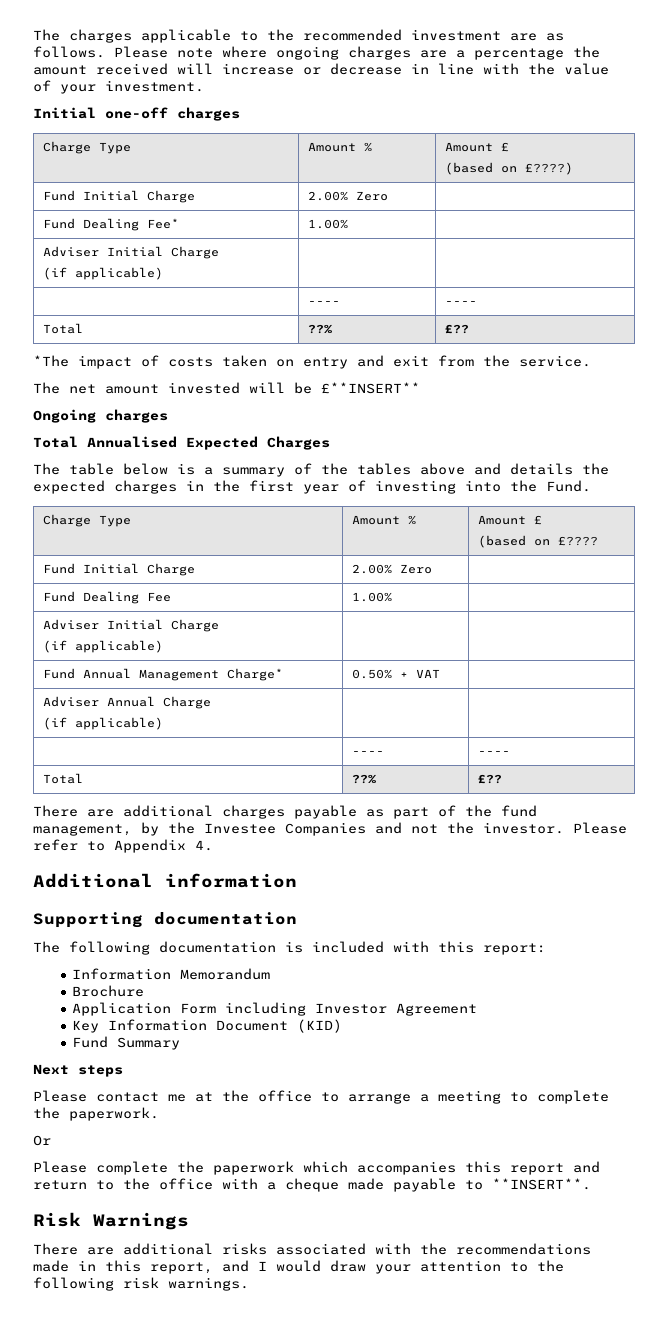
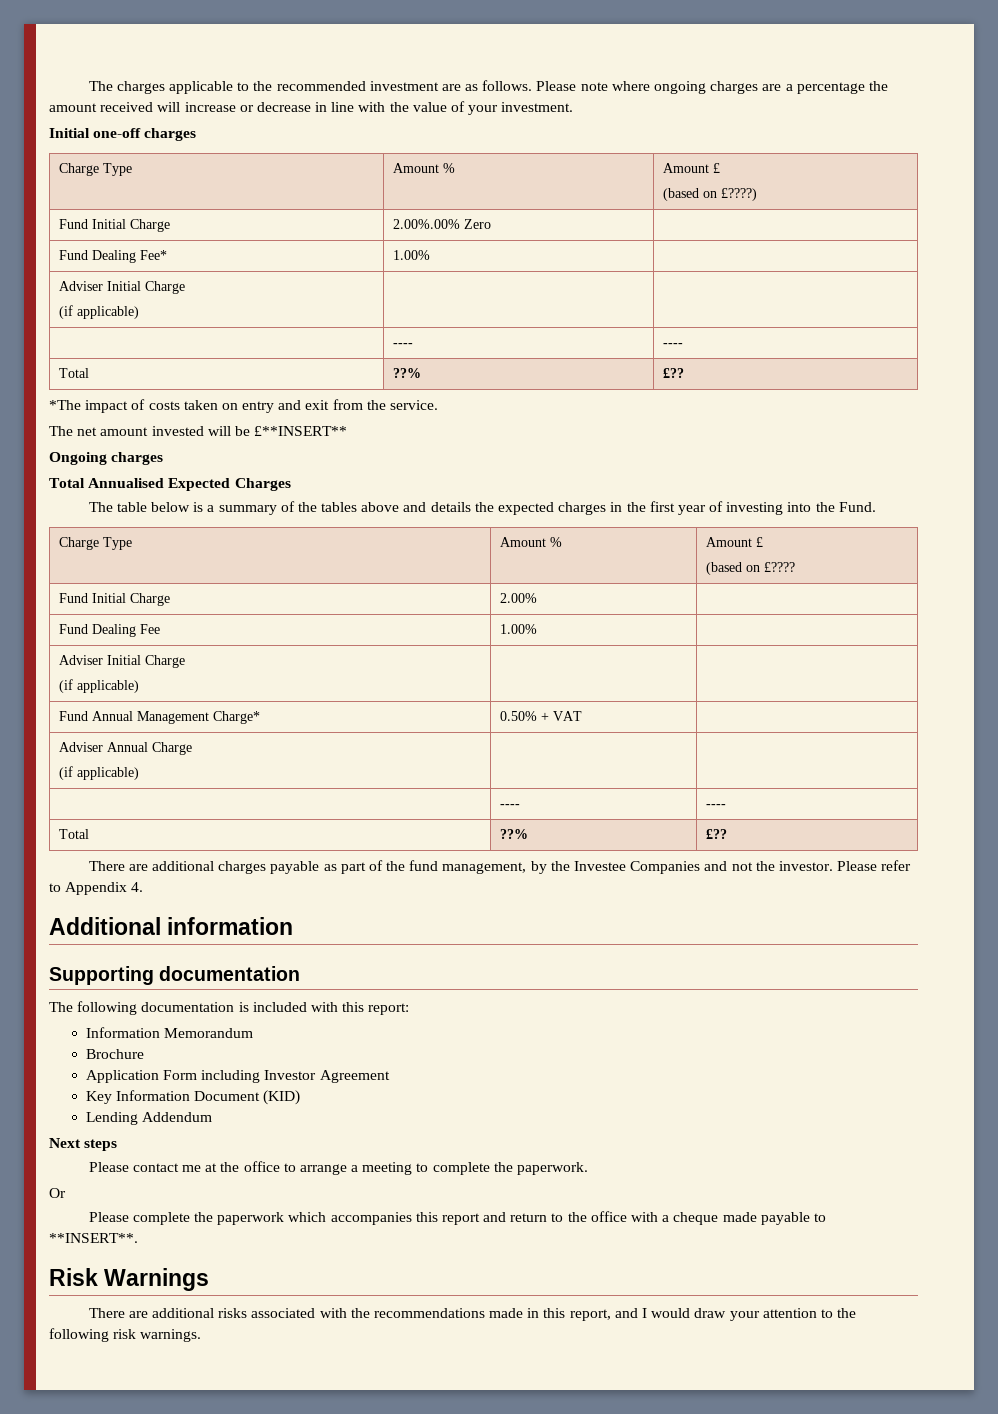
[308,191,349,201] 2.00% -> [393,219,461,229] 2.00%.00%
[400,564,433,574] Zero -> (538, 598) none
[72,1036,181,1050] Fund Summary -> [85,1112,212,1125] Lending Addendum

